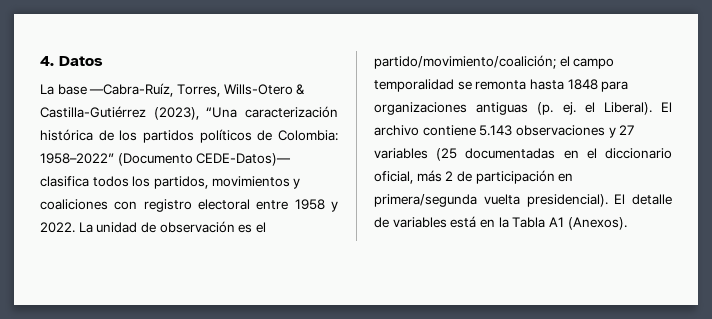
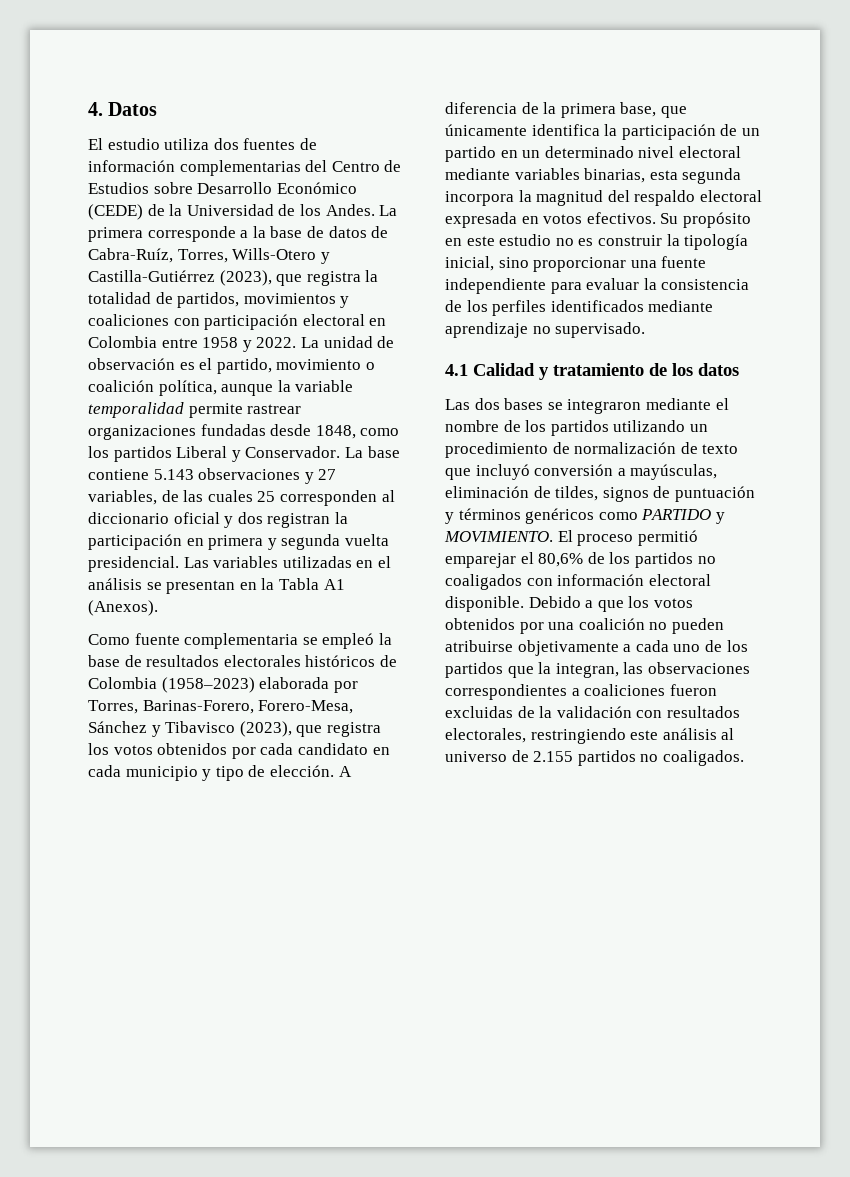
[40,83,174,97] La base —Cabra-Ruíz, -> [88,138,317,150] [88,160,402,176] [88,182,357,194] [88,204,398,220] [88,226,389,242] [88,248,173,263] El estudio utiliza dos fuentes de información complementarias del Centro de Estudios sobre Desarrollo Económico (CEDE) de la Universidad de los Andes. La primera corresponde a la base de datos de Cabra-Ruíz,
[296,84,306,95] & -> [320,252,330,264] y
[206,106,338,118] [40,129,338,143] [40,153,292,166] [40,176,151,187] “Una caracterización histórica de los partidos políticos de Colombia: 1958–2022” (Documento CEDE-Datos)— clasifica todos los -> [276,270,379,286] [88,292,173,304] que registra la totalidad de
[143,199,250,212] registro electoral -> [204,314,387,330] [88,336,157,348] participación electoral en Colombia
[374,55,615,69] [374,79,629,92] [374,102,672,115] [374,125,419,136] partido/movimiento/coalición; el campo temporalidad se remonta hasta 1848 para organizaciones antiguas (p. ej. el Liberal). El archivo -> [216,358,375,374] [88,380,354,396] [88,402,302,418] [88,424,400,440] [88,446,400,462] partido, movimiento o coalición política, aunque la variable temporalidad permite rastrear organizaciones fundadas desde 1848, como los partidos Liberal y Conservador. La base
[374,148,672,161] [374,170,574,184] [374,194,672,207] [374,216,477,228] variables (25 documentadas en el diccionario oficial, más 2 de participación en primera/segunda vuelta presidencial). El detalle de variables está -> [88,490,395,506] [88,512,348,528] [88,534,389,550] [88,556,391,572] [88,578,236,594] variables, de las cuales 25 corresponden al diccionario oficial y dos registran la participación en primera y segunda vuelta presidencial. Las variables utilizadas en el análisis se presentan
(627, 223) none -> [88,633,392,649] [88,655,397,667] [88,677,358,693] [88,700,354,714] [88,721,381,737] [88,743,390,759] [88,765,352,781] [445,102,687,118] [445,124,760,140] [445,146,741,162] [445,168,742,184] [445,190,762,206] [445,212,751,228] [445,234,749,250] [445,256,707,272] [445,278,750,294] [445,300,714,316] [445,322,646,338] [445,363,739,380] [445,398,729,414] [445,420,708,436] [445,442,739,458] [445,464,718,480] [445,486,755,502] [445,508,725,524] [444,530,698,546] [445,552,716,568] [445,574,711,590] [445,596,693,612] [445,618,724,634] [445,640,748,656] [445,662,750,678] [445,684,717,700] [445,706,740,718] [445,728,735,744] [445,750,744,766] // Como fuente complementaria se empleó la base de resultados electorales históricos de Colombia (1958–2023) elaborada por Torres, Barinas-Forero, Forero-Mesa, Sánchez y Tibavisco (2023), que registra los votos obtenidos por cada candidato en cada municipio y tipo de elección. A diferencia de la primera base, que únicamente identifica la participación de un partido en un determinado nivel electoral mediante variables binarias, esta segunda incorpora la magnitud del respaldo electoral expresada en votos efectivos. Su propósito en este estudio no es construir la tipología inicial, sino proporcionar una fuente independiente para evaluar la consistencia de los perfiles identificados mediante aprendizaje no supervisado. // 4.1 Calidad y tratamiento de los datos // Las dos bases se integraron mediante el nombre de los partidos utilizando un procedimiento de normalización de texto que incluyó conversión a mayúsculas, eliminación de tildes, signos de puntuación y términos genéricos como PARTIDO y MOVIMIENTO. El proceso permitió emparejar el 80,6% de los partidos no coaligados con información electoral disponible. Debido a que los votos obtenidos por una coalición no pueden atribuirse objetivamente a cada uno de los partidos que la integran, las observaciones correspondientes a coaliciones fueron excluidas de la validación con resultados electorales, restringiendo este análisis al universo de 2.155 partidos no coaligados.

